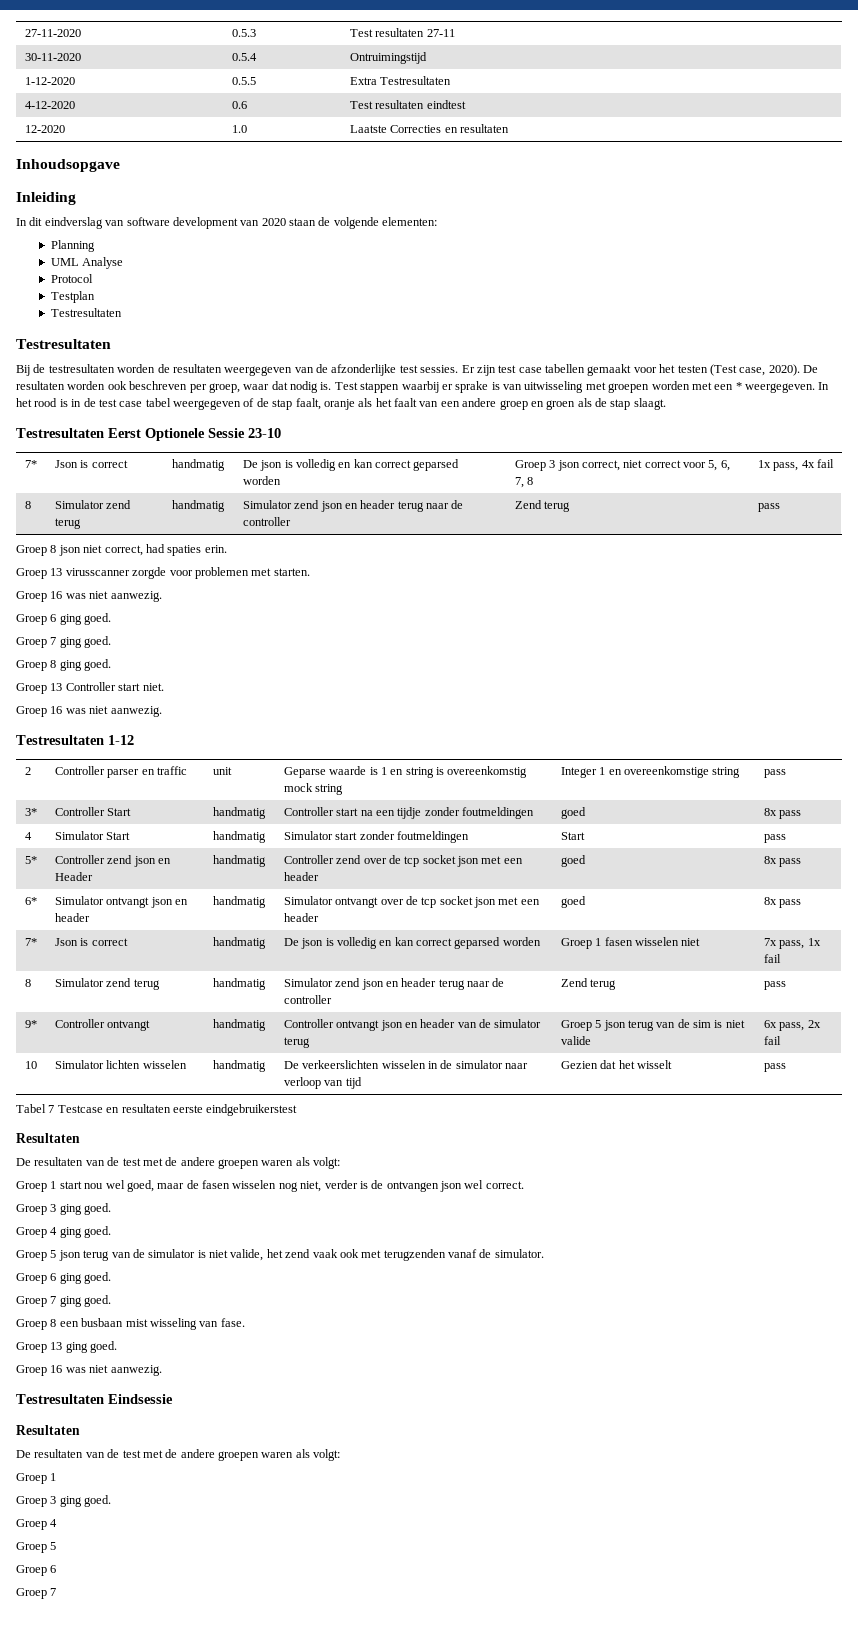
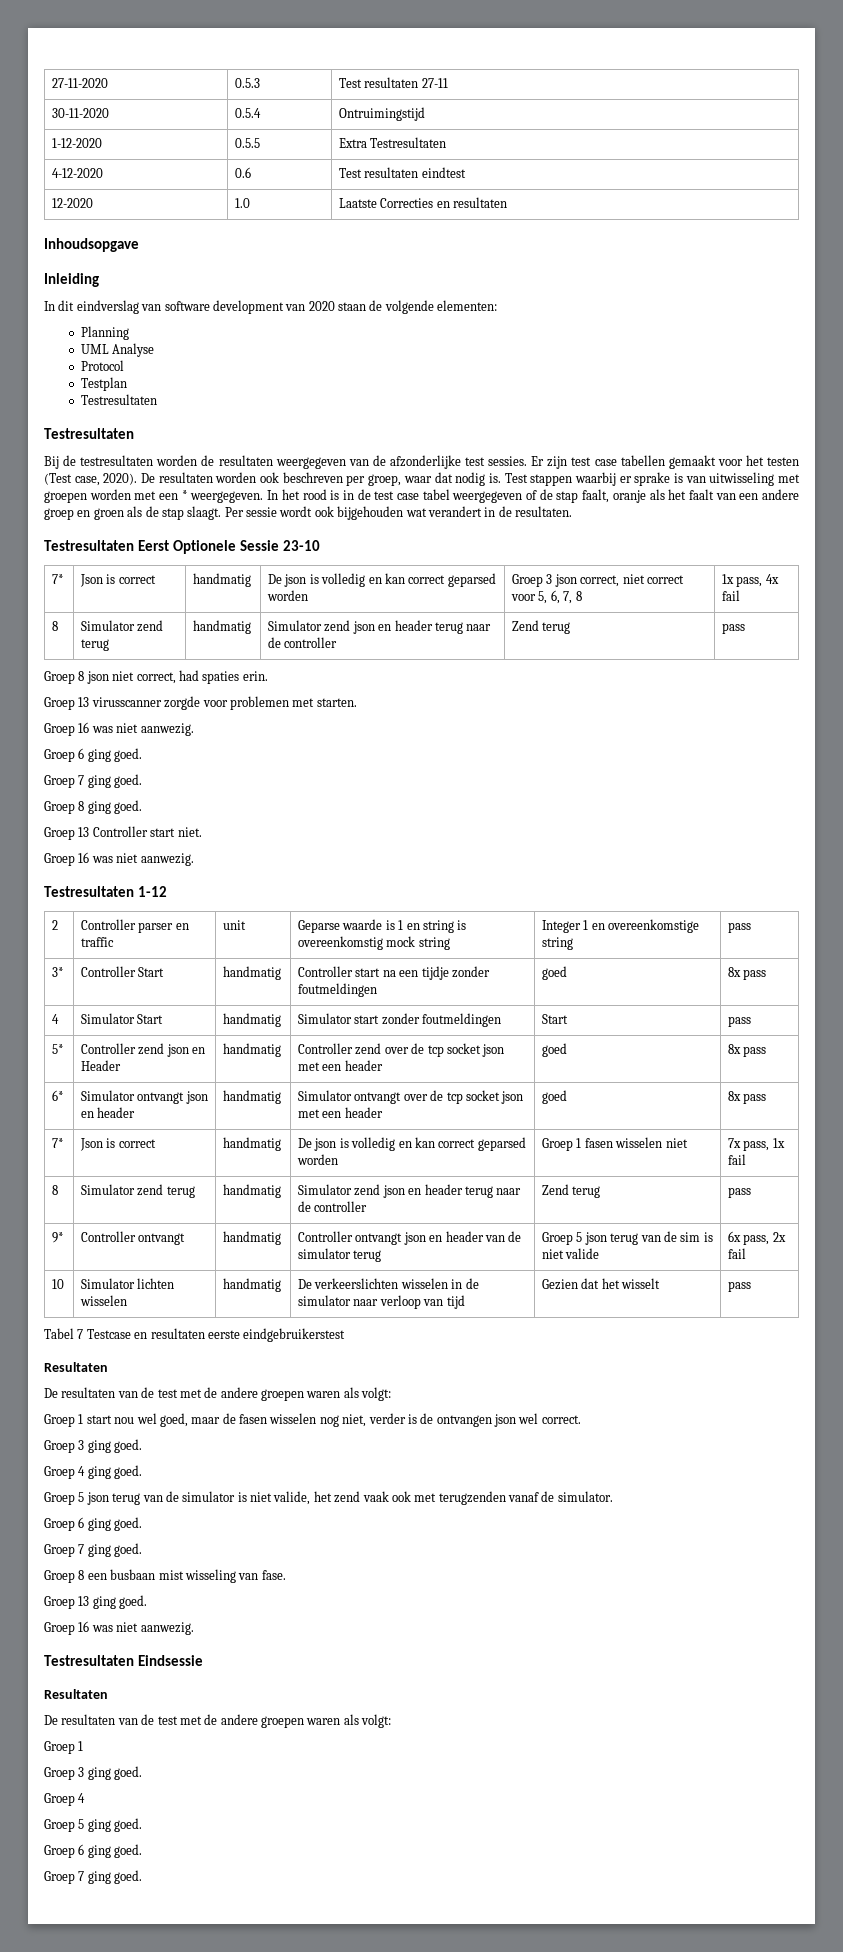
(666, 404) none -> [224,506,572,520] Per sessie wordt ook bijgehouden wat verandert in de resultaten.
[16,1565,57,1576] [16,1588,57,1599] // Groep 6 // Groep 7 -> [87,1818,143,1832] [44,1844,143,1858] [44,1870,143,1884] ging goed. // Groep 6 ging goed. // Groep 7 ging goed.

